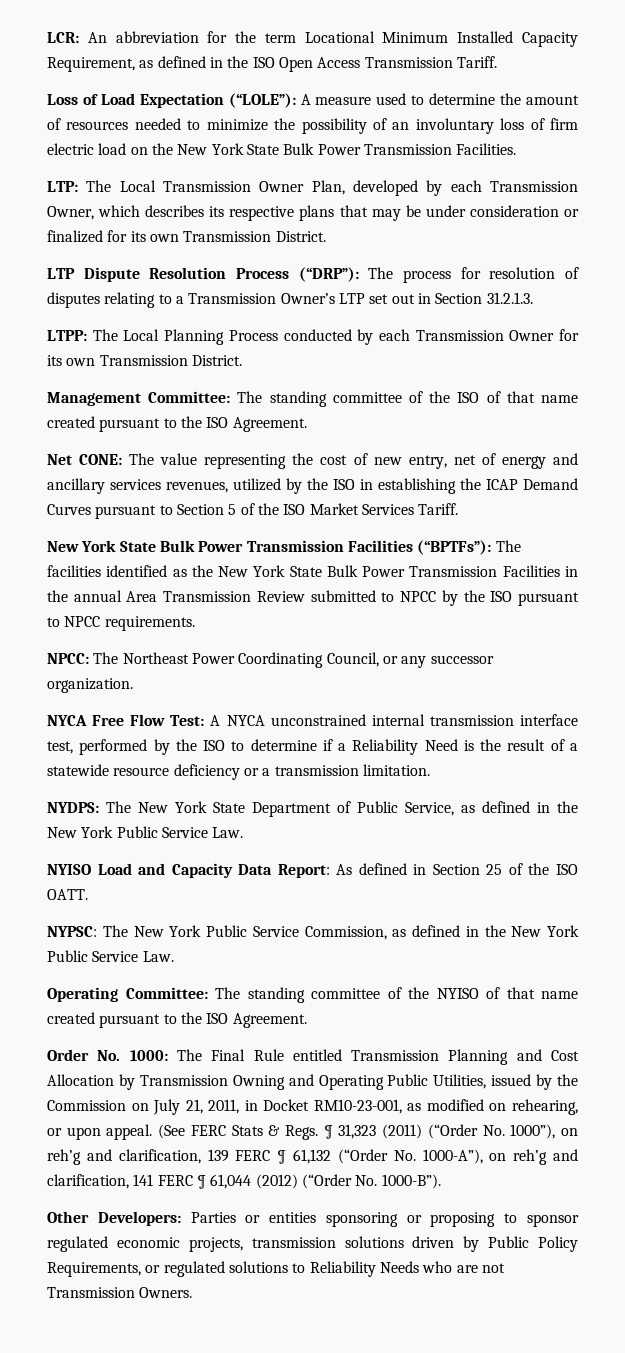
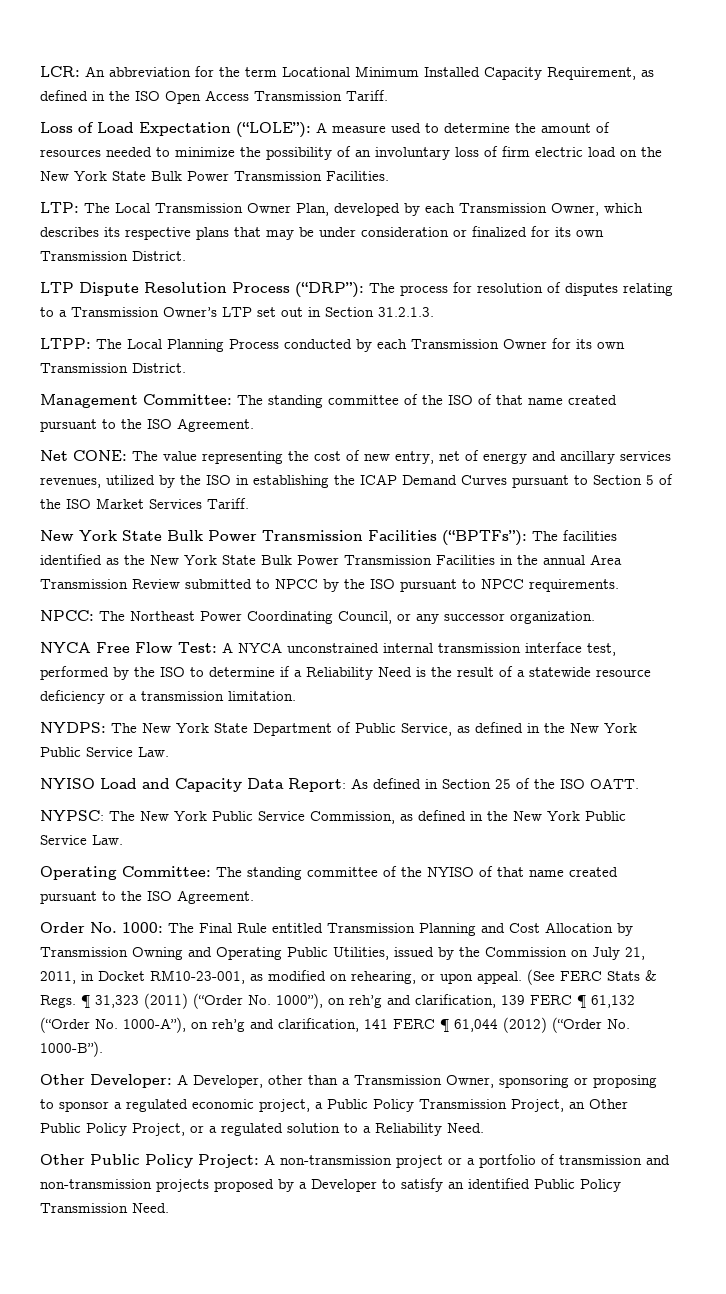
[97,1211,317,1226] Developers: Parties or entities -> [90,1074,494,1088] Developer: A Developer, other than a Transmission Owner,
(579, 1220) none -> [114,1102,122,1109] a
[188,1236,578,1252] [47,1261,505,1277] [47,1287,193,1298] projects, transmission solutions driven by Public Policy Requirements, or regulated solutions to Reliability Needs who are not Transmission Owners. -> [259,1099,628,1112] [40,1123,484,1136] [40,1154,670,1168] [40,1178,621,1192] [40,1203,169,1213] project, a Public Policy Transmission Project, an Other Public Policy Project, or a regulated solution to a Reliability Need. // Other Public Policy Project: A non-transmission project or a portfolio of transmission and non-transmission projects proposed by a Developer to satisfy an identified Public Policy Transmission Need.

